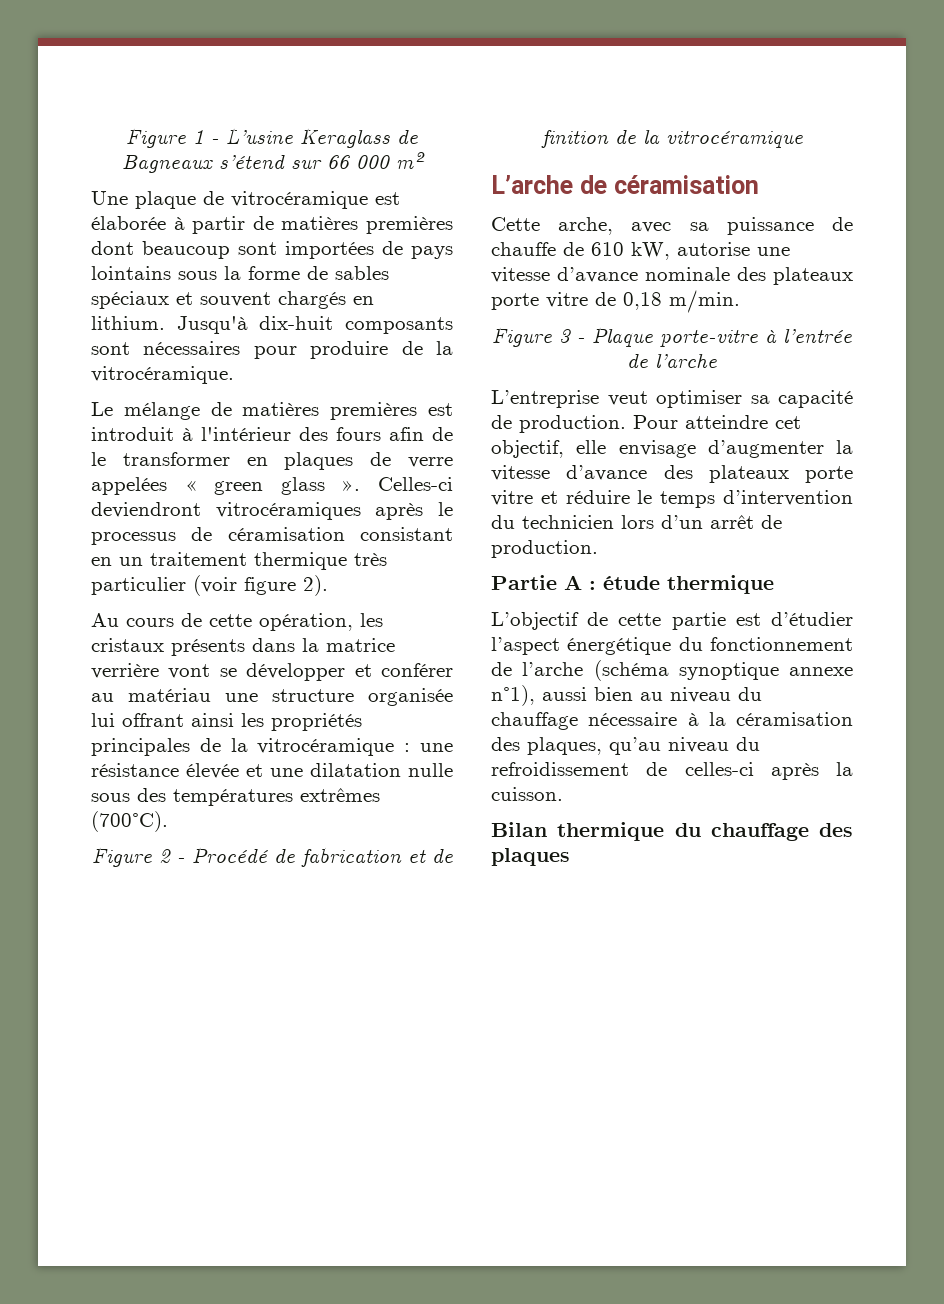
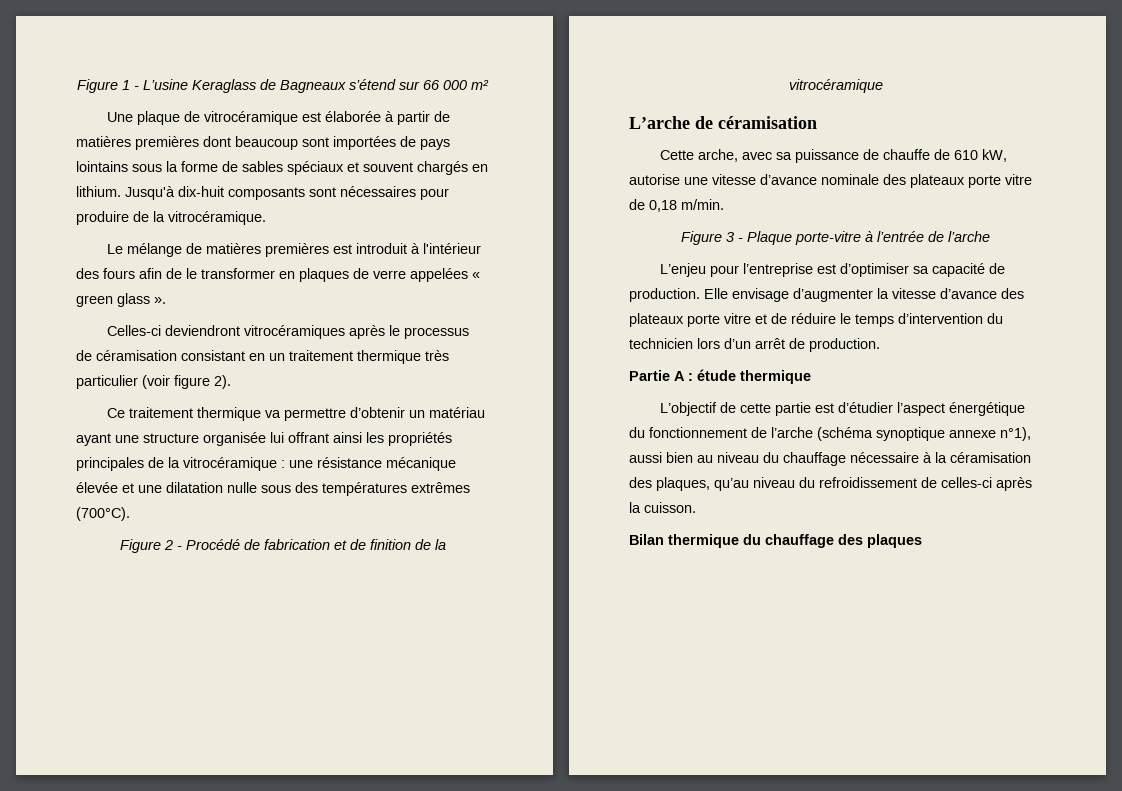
(361, 485) none -> (166, 300) //
[91,613,383,631] [91,638,395,656] [91,663,453,681] [91,688,211,702] Au cours de cette opération, les cristaux présents dans la matrice verrière vont se développer et conférer au matériau -> [107,407,486,421] [76,433,111,446] Ce traitement thermique va permettre d’obtenir un matériau ayant
(179, 770) none -> [386,457,456,471] mécanique
[491,390,853,408] [491,415,801,433] [491,440,607,458] L’entreprise veut optimiser sa capacité de production. Pour atteindre cet objectif, elle -> [660,263,1006,277] [629,288,728,302] L’enjeu pour l’entreprise est d’optimiser sa capacité de production. Elle
(558, 497) none -> [771,313,787,324] de

